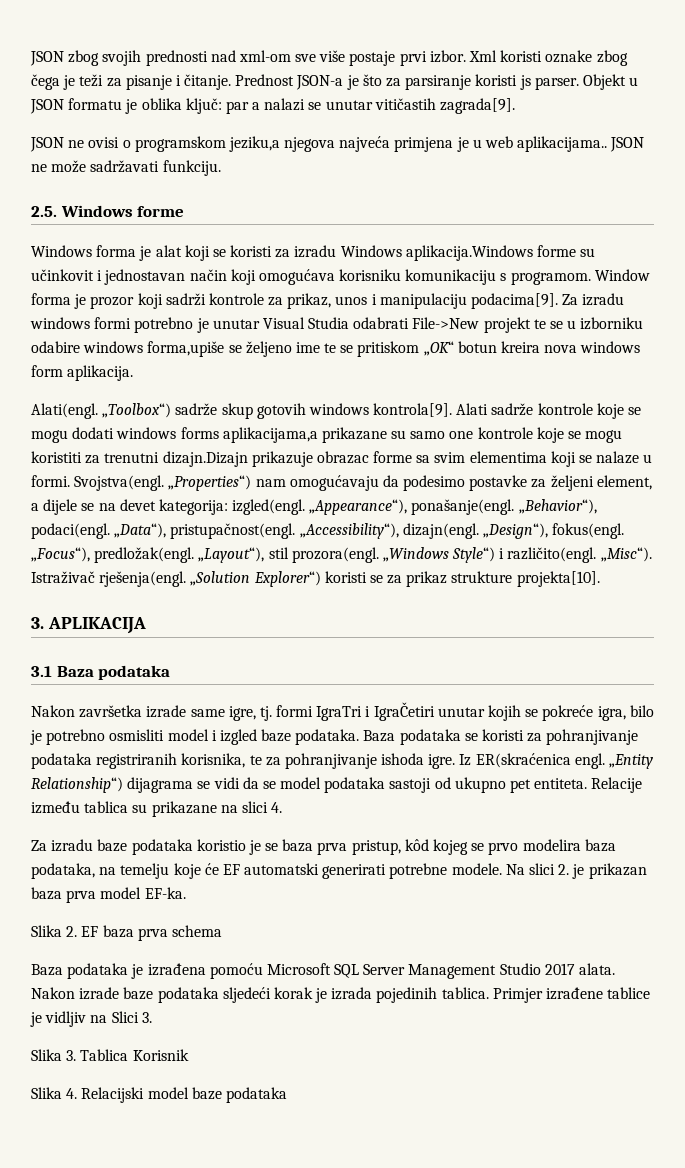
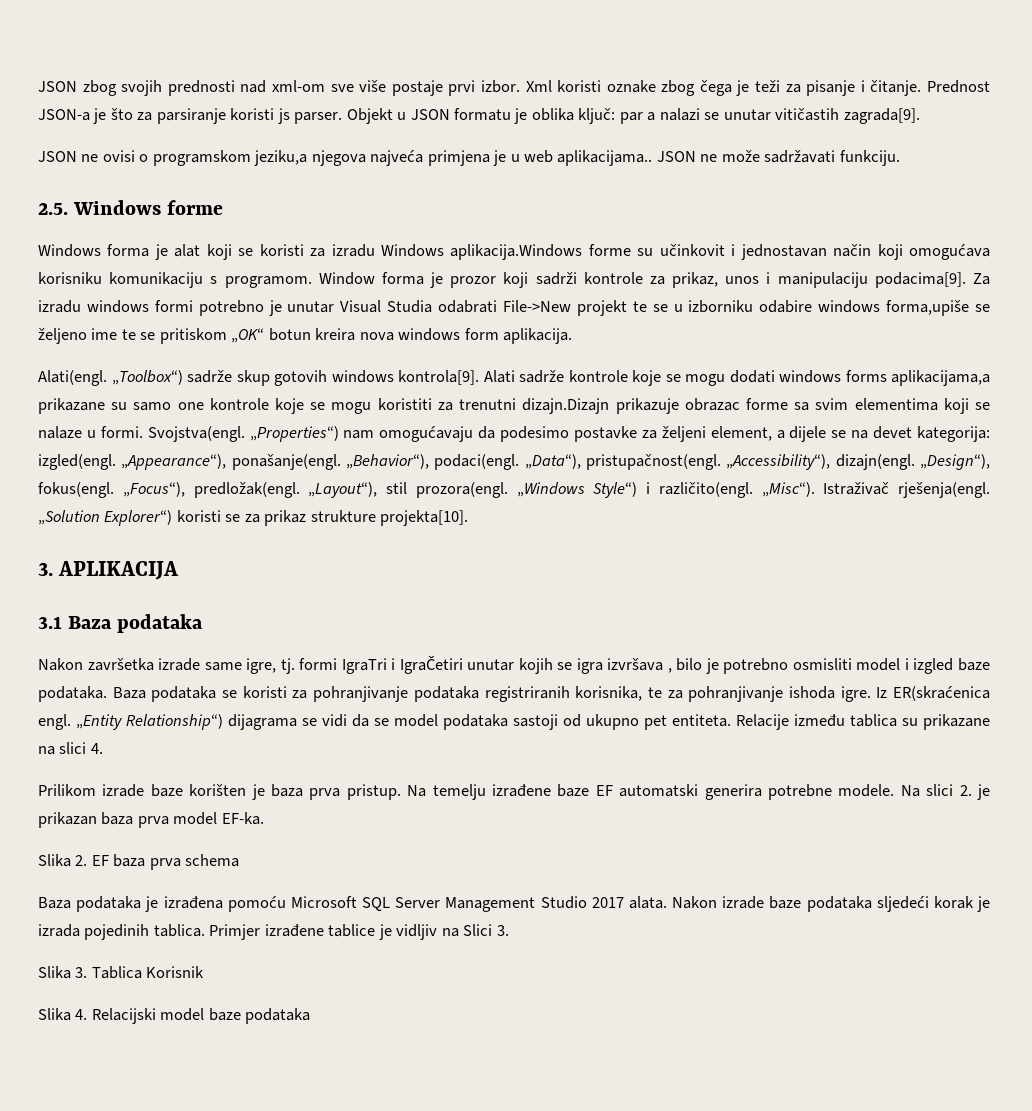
[542,705,626,721] pokreće igra, -> [576,658,672,674] igra izvršava ,
[31,839,616,855] [31,863,219,879] Za izradu baze podataka koristio je se baza prva pristup, kôd kojeg se prvo modelira baza podataka, na temelju koje će -> [38,784,590,800] Prilikom izrade baze korišten je baza prva pristup. Na temelju izrađene baze
[322,864,387,879] generirati -> [704,784,762,800] generira

